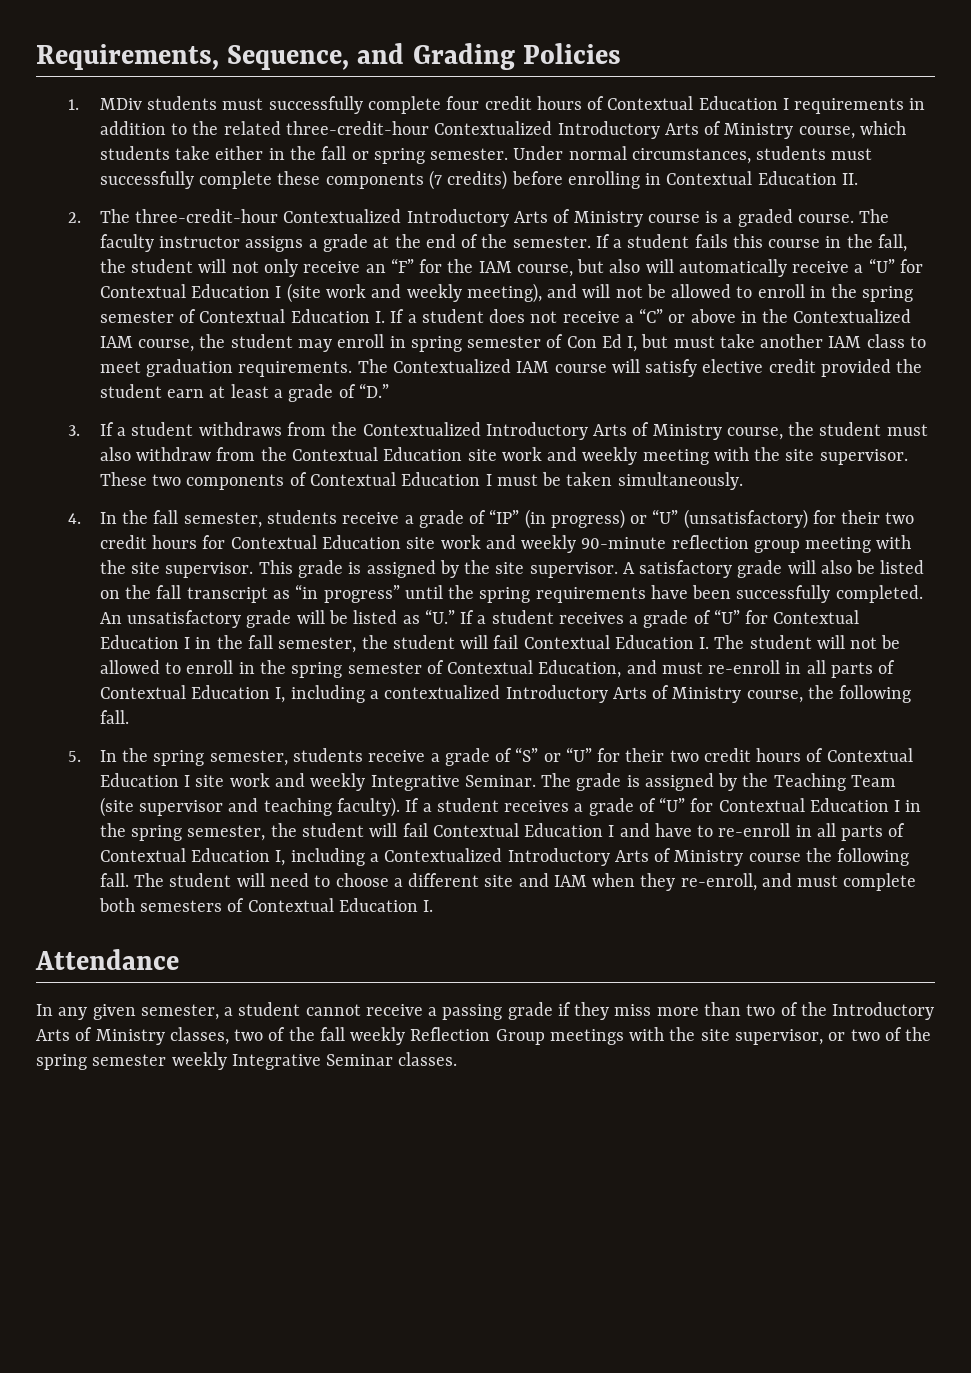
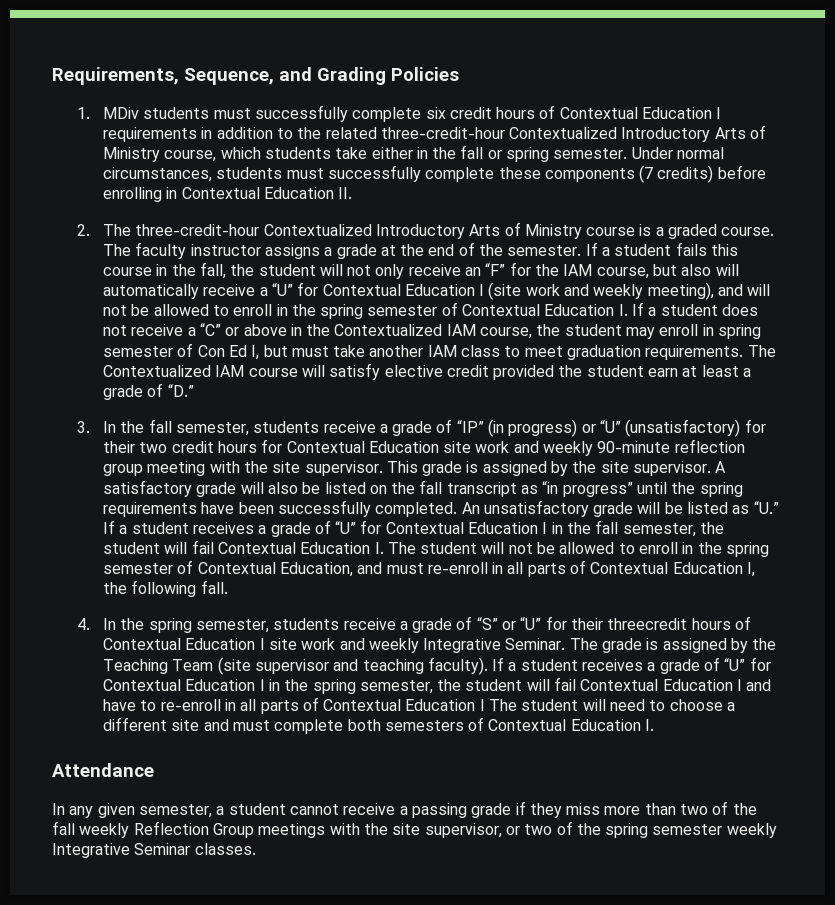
[446,96,480,110] four -> [425,107,446,119] six
[99,422,928,440] [99,447,908,465] [99,472,743,490] [67,513,81,524] If a student withdraws from the Contextualized Introductory Arts of Ministry course, the student must also withdraw from the Contextual Education site work and weekly meeting with the site supervisor. These two components of Contextual Education I must be taken simultaneously. // 4. -> (91, 427) none
[290,685,803,703] including a contextualized Introductory Arts of Ministry course, -> (756, 569) none
[67,751,81,762] 5. -> [77,618,91,630] 4.
[669,748,751,762] two credit -> [607,618,688,630] threecredit
[275,848,910,866] [99,873,129,887] I, including a Contextualized Introductory Arts of Ministry course the following fall. -> [479,699,485,711] I
[553,873,792,891] IAM when they re-enroll, and -> (229, 725) none
[832,1002,935,1020] [36,1027,315,1045] Introductory Arts of Ministry classes, two of the -> (757, 809) none

